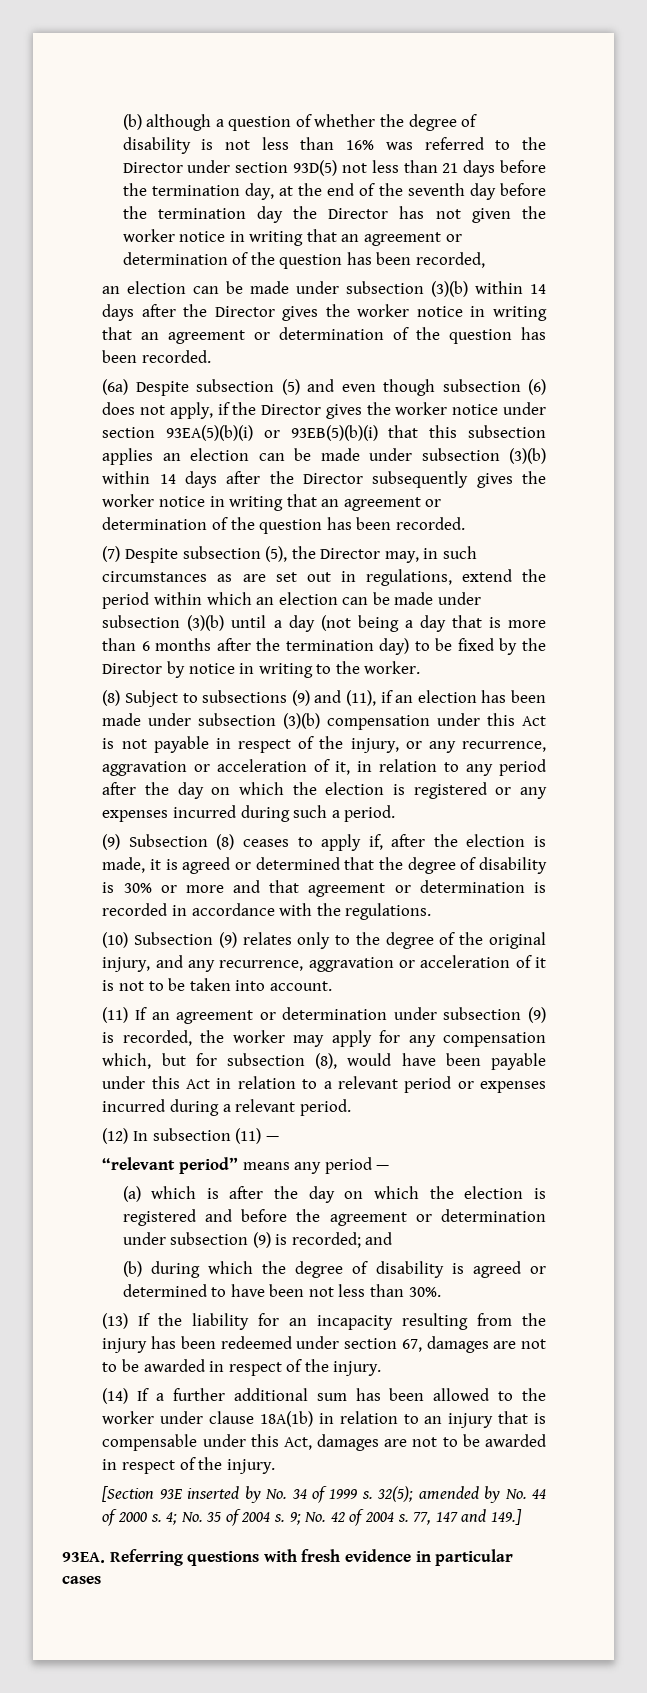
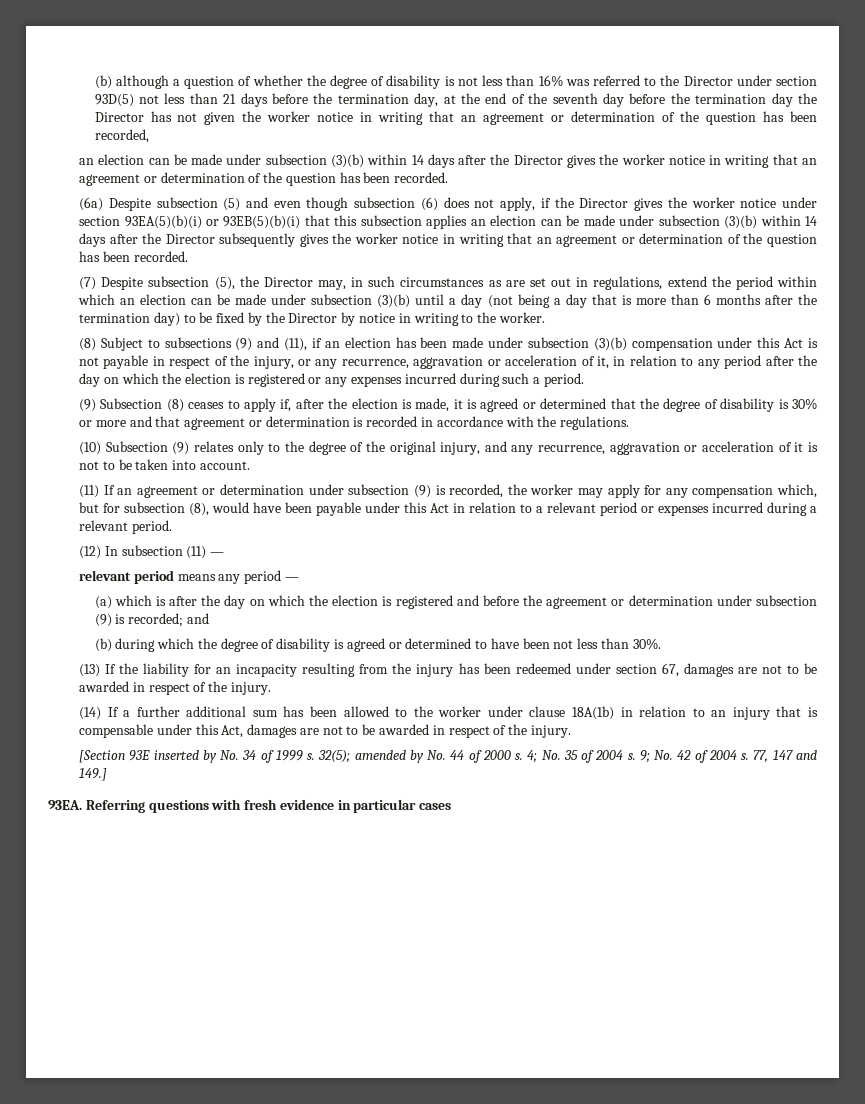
[102,1157,238,1174] “relevant period” -> [79,570,174,584] relevant period

